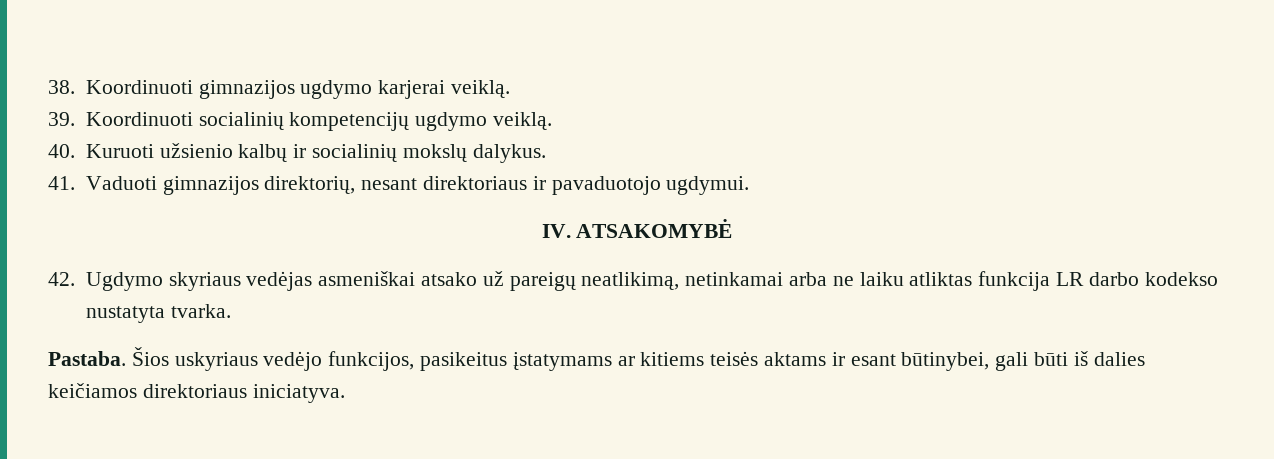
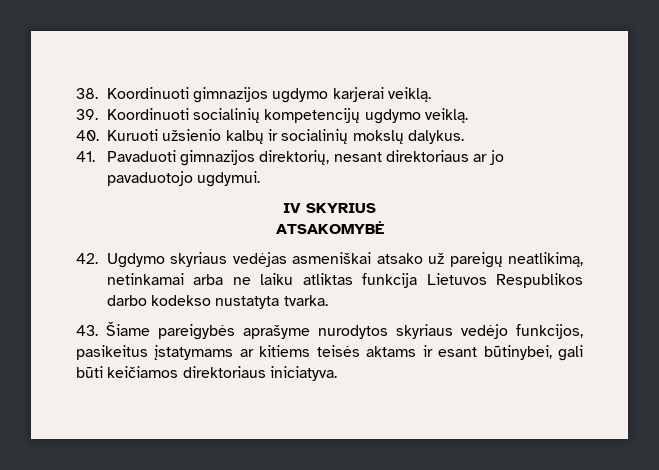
[85,176,157,190] Vaduoti -> [106,150,176,162] Pavaduoti
[532,176,546,190] ir -> [473,150,504,165] ar jo
[541,224,571,238] IV. -> [283,203,376,213] IV SKYRIUS //
[1056,272,1085,286] LR -> [426,273,583,288] Lietuvos Respublikos
[48,347,258,371] Pastaba. Šios uskyriaus -> [76,322,453,340] 43. Šiame pareigybės aprašyme nurodytos skyriaus
[1073,351,1145,366] iš dalies -> (103, 372) none

